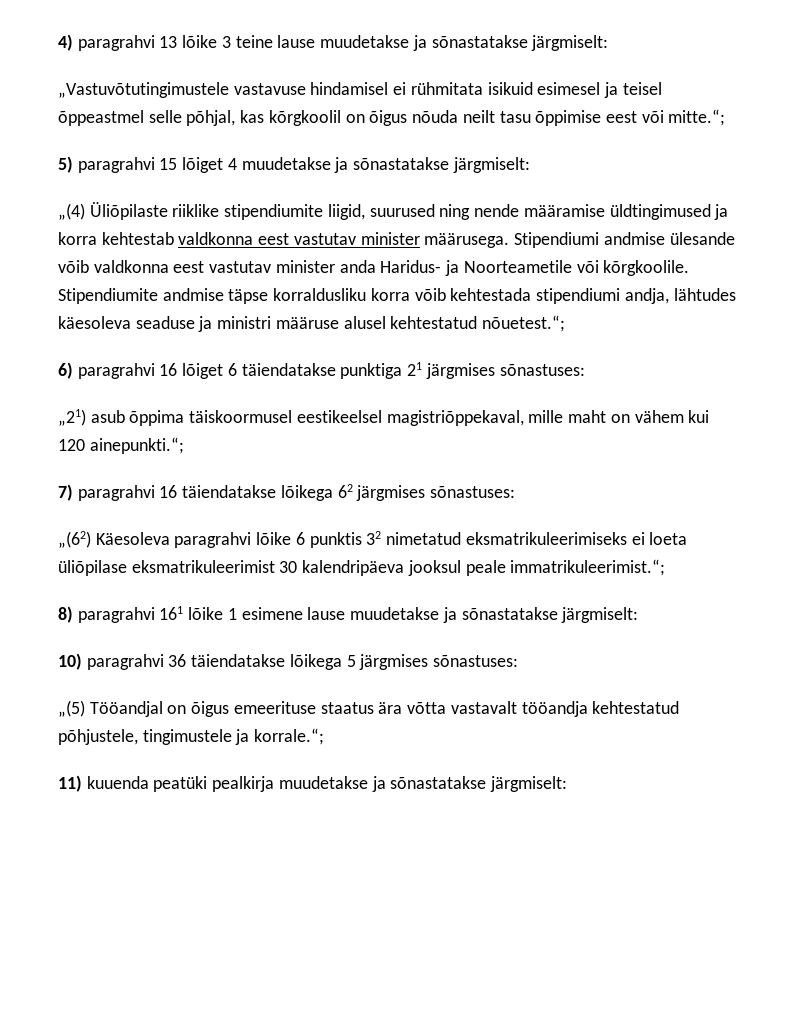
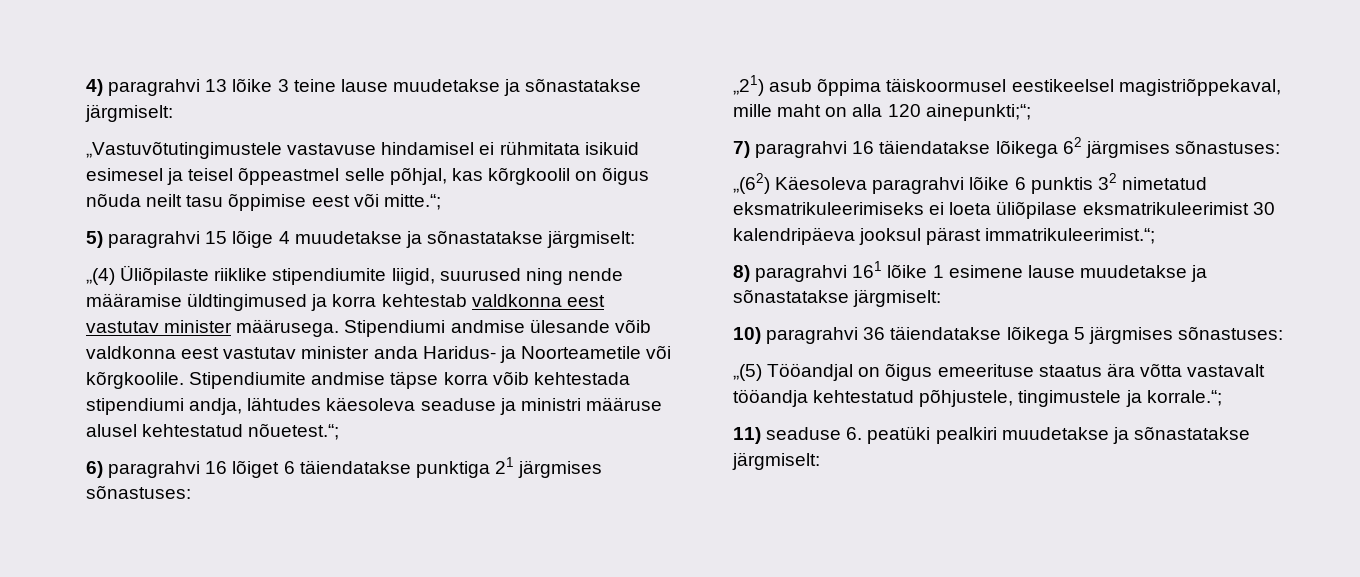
[182,157,224,173] lõiget -> [232,230,274,248] lõige
[273,288,367,301] korraldusliku -> (439, 380) none
[634,410,710,423] [58,437,184,454] vähem kui 120 ainepunkti.“; -> [852,104,1031,121] alla 120 ainepunkti;“;
[465,560,506,576] peale -> [926,227,982,245] pärast
[86,776,275,792] kuuenda peatüki pealkirja -> [766,426,997,444] seaduse 6. peatüki pealkiri

